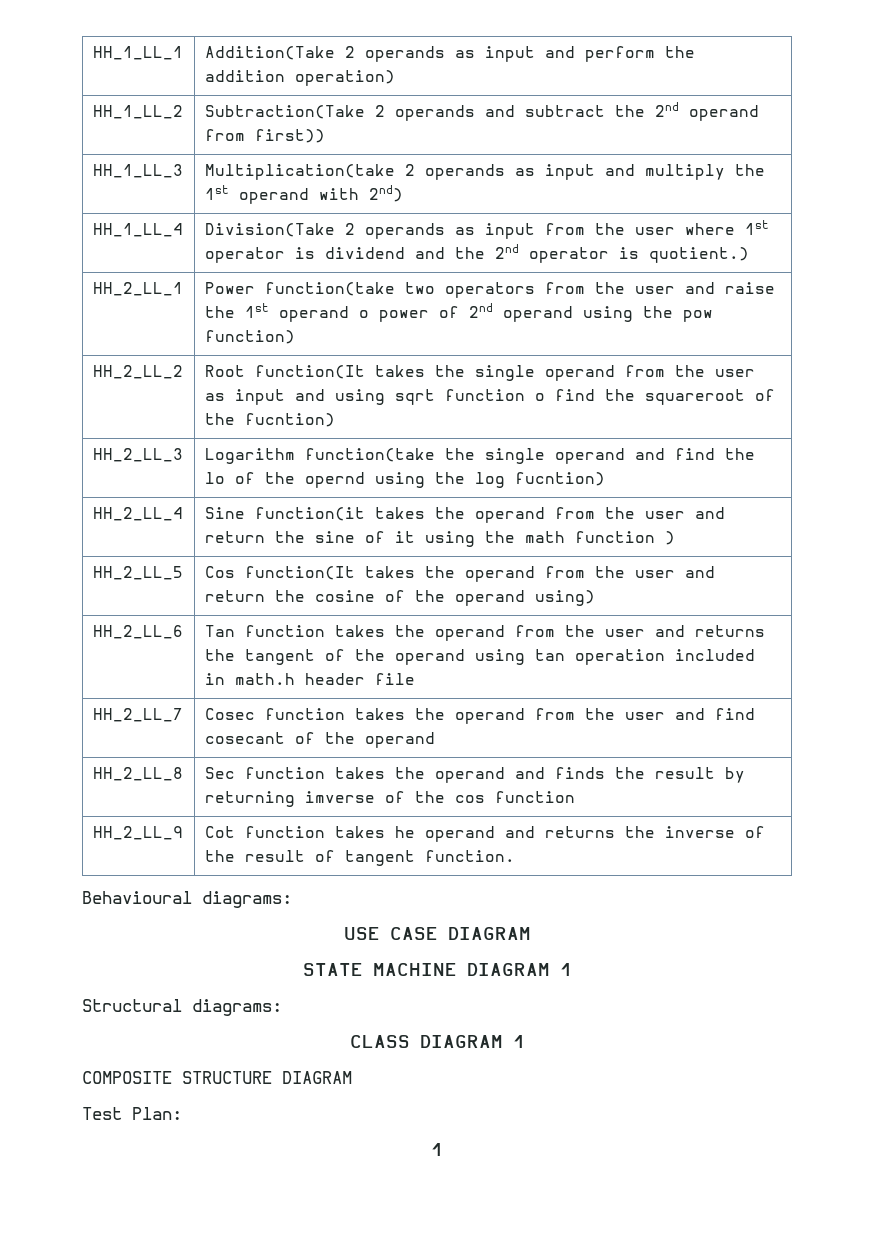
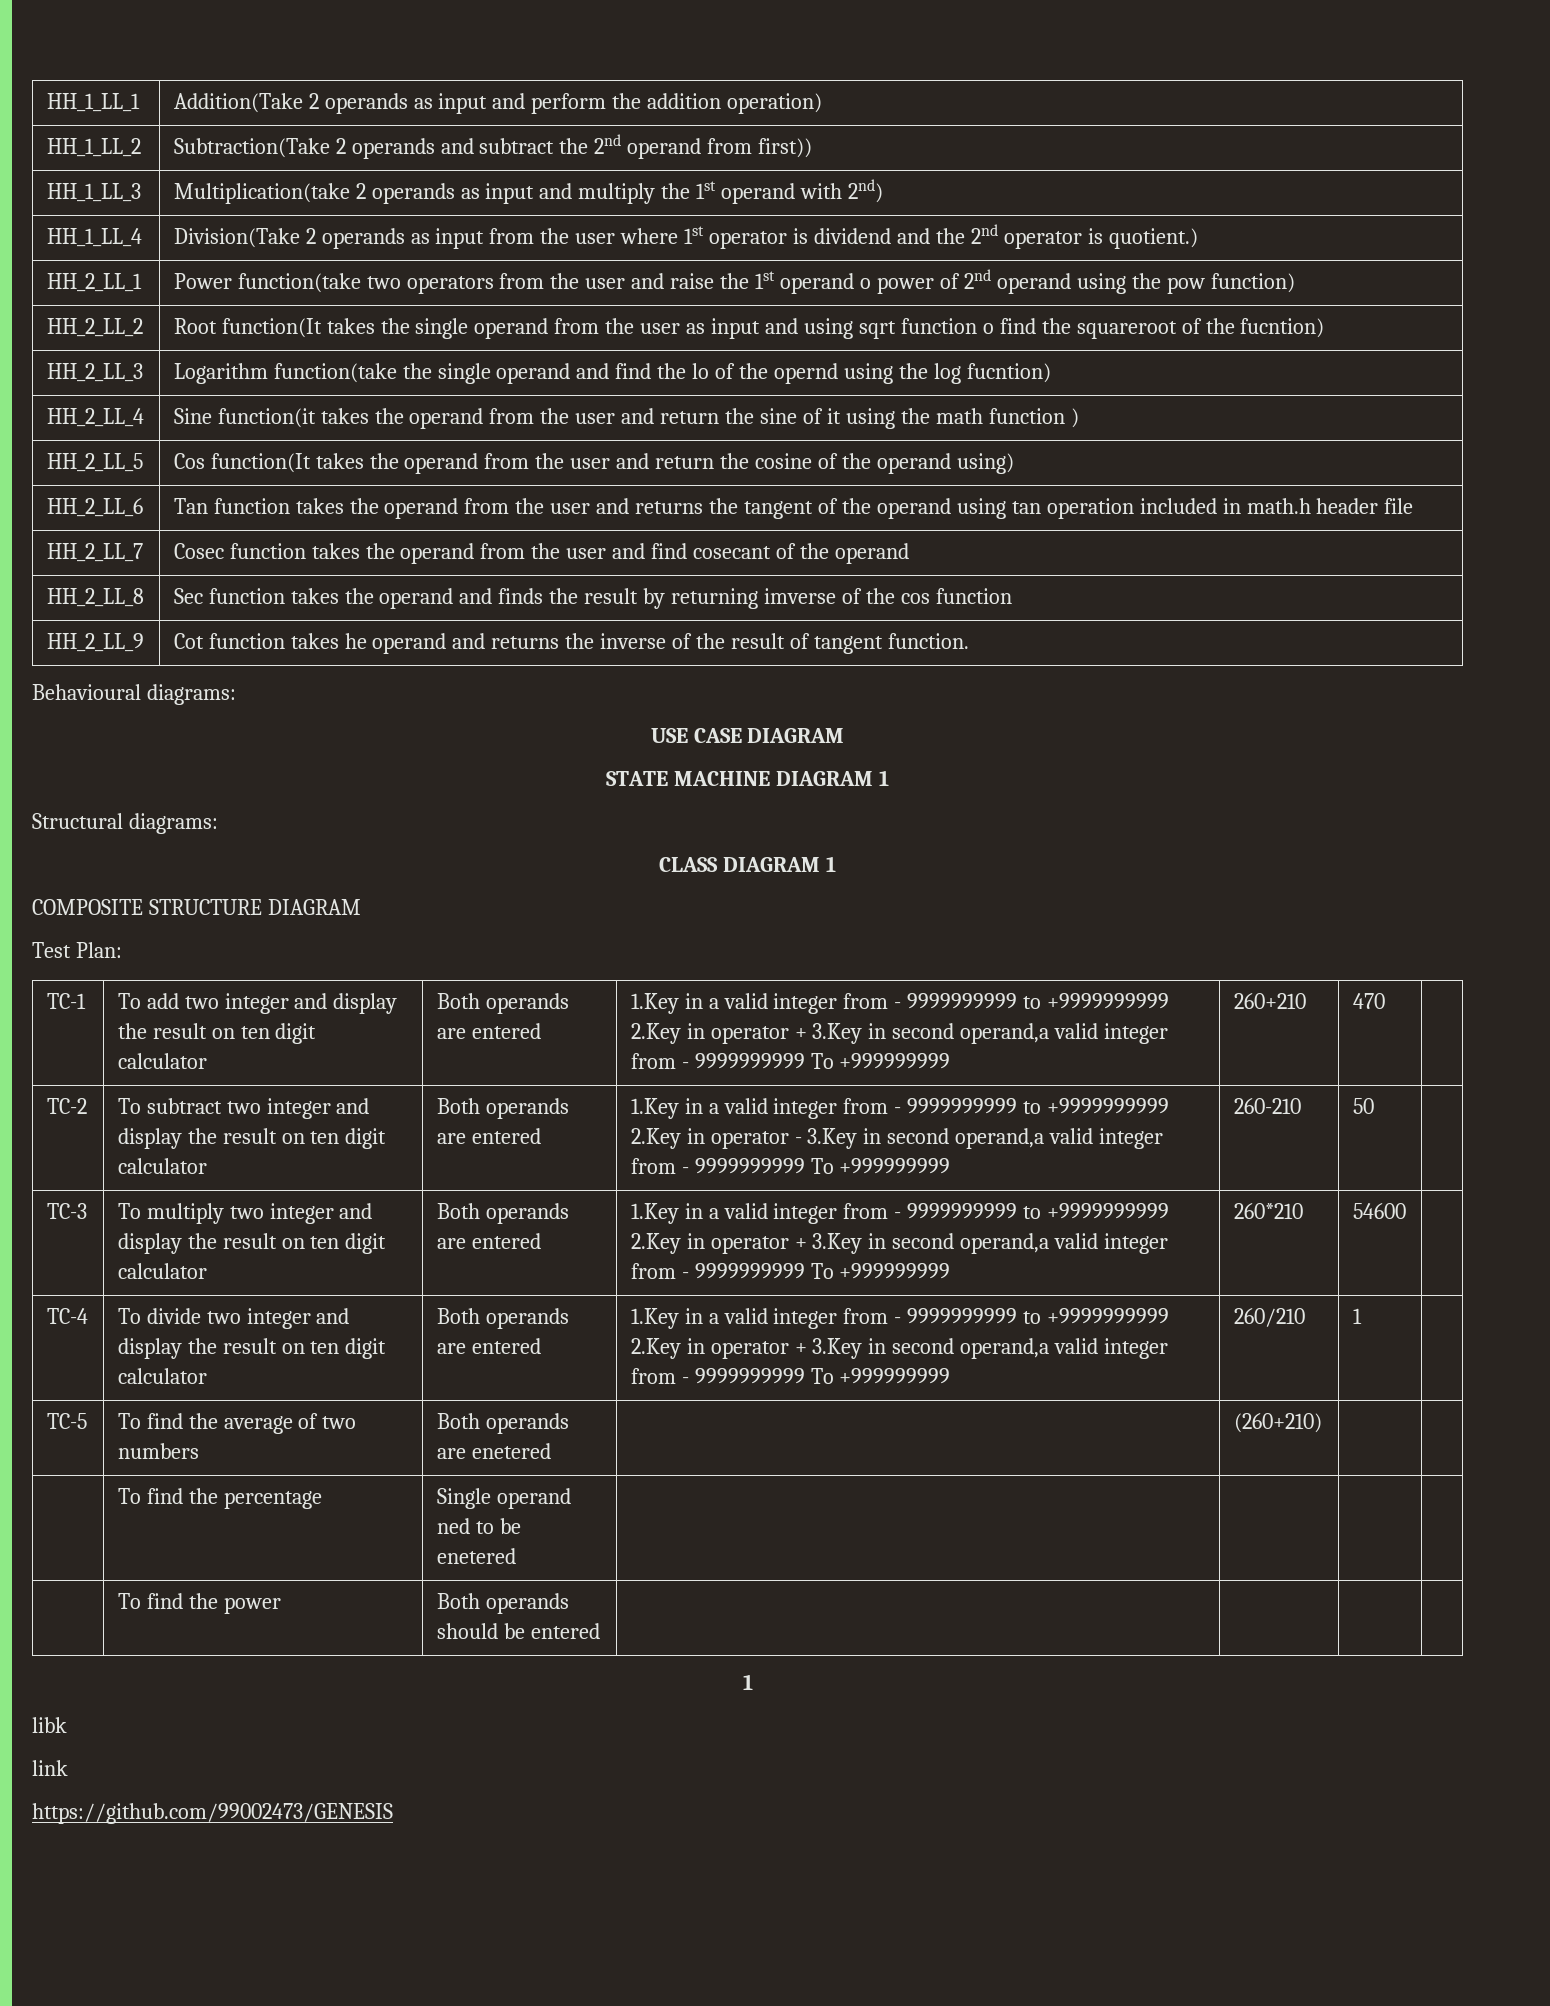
[431,1143,443,1156] // 1 -> [46,993,86,1009] [117,993,398,1014] [117,1023,317,1044] [117,1053,207,1069] [436,993,569,1014] [436,1023,541,1039] [630,993,1170,1014] [630,1023,1169,1044] [630,1053,951,1069] [1233,993,1306,1009] [1352,993,1385,1009] [46,1098,87,1114] [117,1098,370,1119] [117,1128,387,1149] [117,1158,207,1174] [436,1098,569,1119] [436,1128,541,1144] [630,1098,1170,1119] [630,1128,1164,1149] [630,1158,951,1174] [1233,1098,1301,1114] [1352,1098,1374,1114] [46,1203,87,1219] [117,1203,373,1224] [117,1233,387,1254] [117,1263,207,1279] [436,1203,569,1224] [436,1233,541,1249] [630,1203,1170,1224] [630,1233,1169,1254] [630,1263,951,1279] [1233,1203,1303,1219] [1352,1203,1406,1219] [46,1308,88,1324] [117,1308,350,1329] [117,1338,387,1359] [117,1368,207,1384] [436,1308,569,1329] [436,1338,541,1354] [630,1308,1170,1329] [630,1338,1169,1359] [630,1368,951,1384] [1233,1308,1305,1327] [1352,1308,1362,1324] [46,1413,87,1429] [117,1413,357,1434] [117,1443,199,1459] [436,1413,569,1434] [436,1443,551,1459] [1233,1413,1322,1433] [117,1488,322,1509] [436,1488,571,1509] [436,1518,521,1534] [436,1548,516,1564] [117,1593,281,1614] [436,1593,569,1614] [436,1623,600,1639] [742,1674,753,1690] [32,1717,67,1733] [32,1760,68,1776] [32,1803,393,1824] // TC-1 | To add two integer and display the result on ten digit calculator | Both operands are entered | 1.Key in a valid integer from - 9999999999 to +9999999999 2.Key in operator + 3.Key in second operand,a valid integer from - 9999999999 To +999999999 | 260+210 | 470 | // TC-2 | To subtract two integer and display the result on ten digit calculator | Both operands are entered | 1.Key in a valid integer from - 9999999999 to +9999999999 2.Key in operator - 3.Key in second operand,a valid integer from - 9999999999 To +999999999 | 260-210 | 50 | // TC-3 | To multiply two integer and display the result on ten digit calculator | Both operands are entered | 1.Key in a valid integer from - 9999999999 to +9999999999 2.Key in operator + 3.Key in second operand,a valid integer from - 9999999999 To +999999999 | 260*210 | 54600 | // TC-4 | To divide two integer and display the result on ten digit calculator | Both operands are entered | 1.Key in a valid integer from - 9999999999 to +9999999999 2.Key in operator + 3.Key in second operand,a valid integer from - 9999999999 To +999999999 | 260/210 | 1 | // TC-5 | To find the average of two numbers | Both operands are enetered | | (260+210) | | // | To find the percentage | Single operand ned to be enetered | | | | // | To find the power | Both operands should be entered | | | | // 1 // libk // link // https://github.com/99002473/GENESIS

